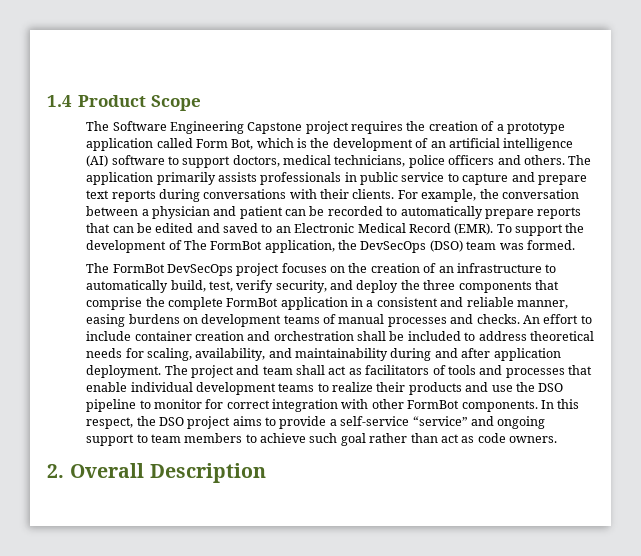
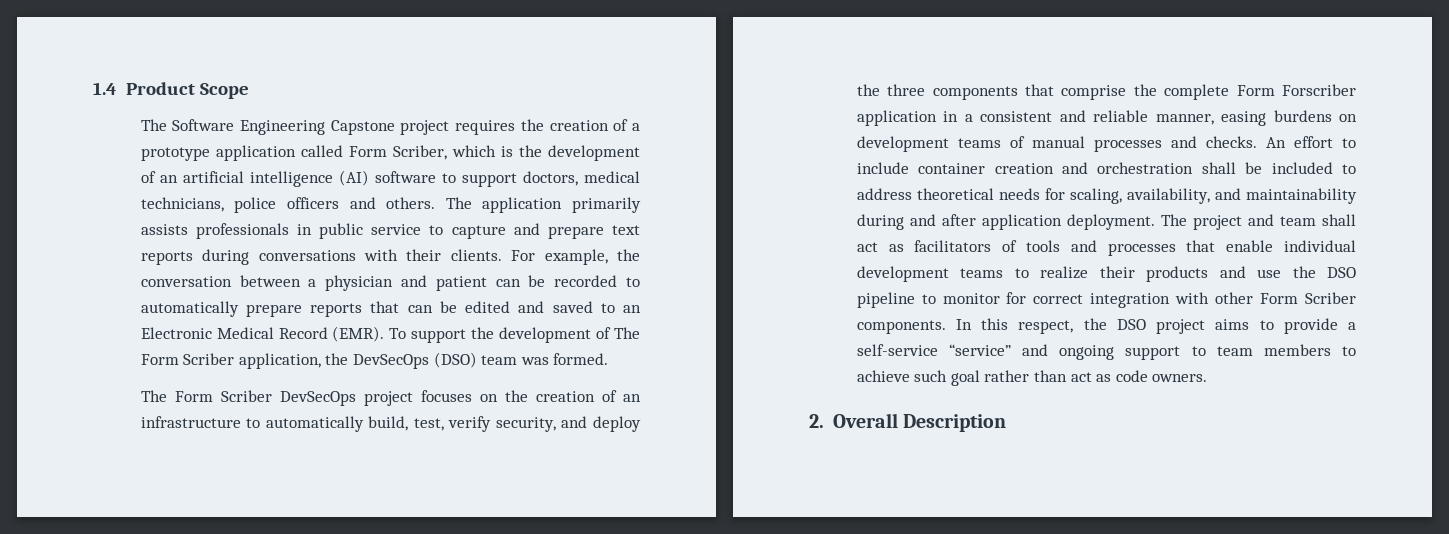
[231,139,254,150] Bot, -> [392,145,447,160] Scriber,
[210,241,263,250] FormBot -> [140,353,235,365] Form Scriber
[112,264,165,273] FormBot -> [174,390,272,402] Form Scriber
[226,298,279,307] FormBot -> [1236,84,1356,96] Form Forscriber
[407,400,460,409] FormBot -> [1260,292,1356,304] Form Scriber

